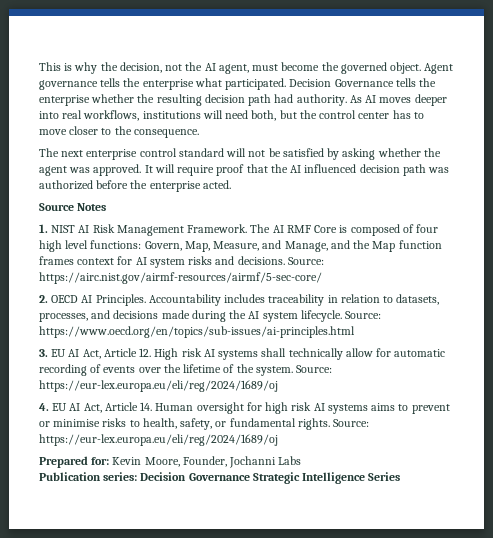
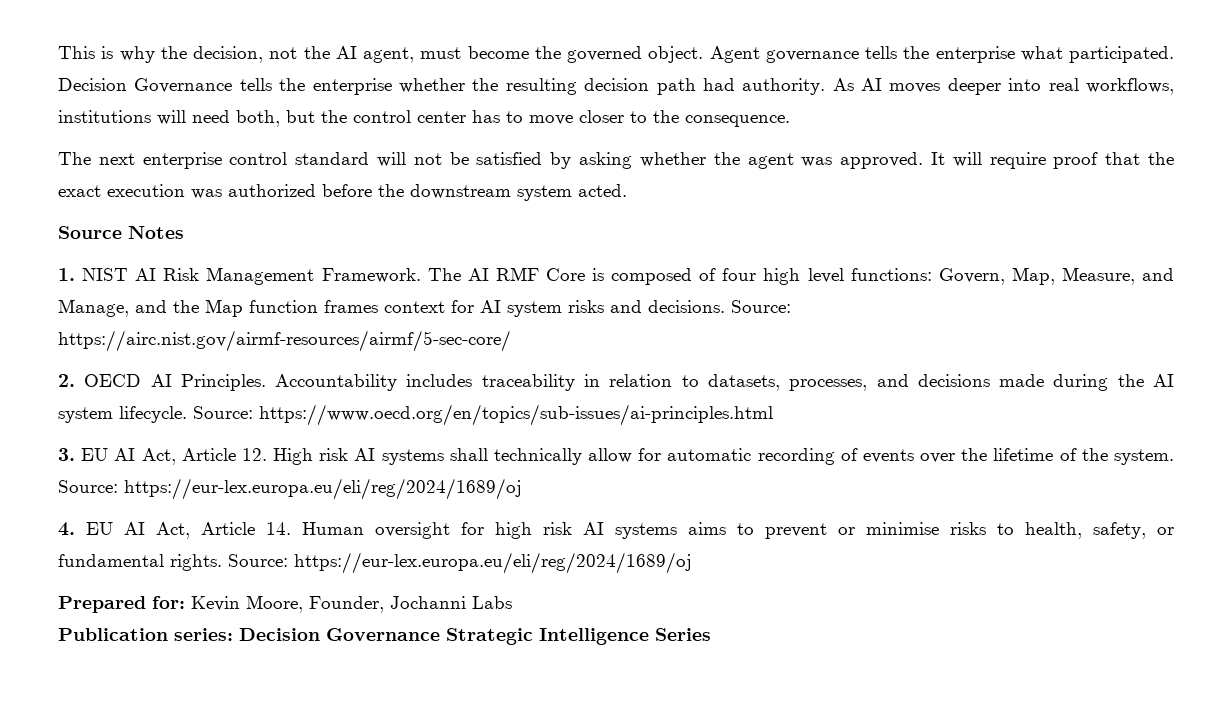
[290,164,426,176] AI influenced decision path -> [58,184,185,197] exact execution
[149,181,201,192] enterprise -> [410,184,572,201] downstream system

